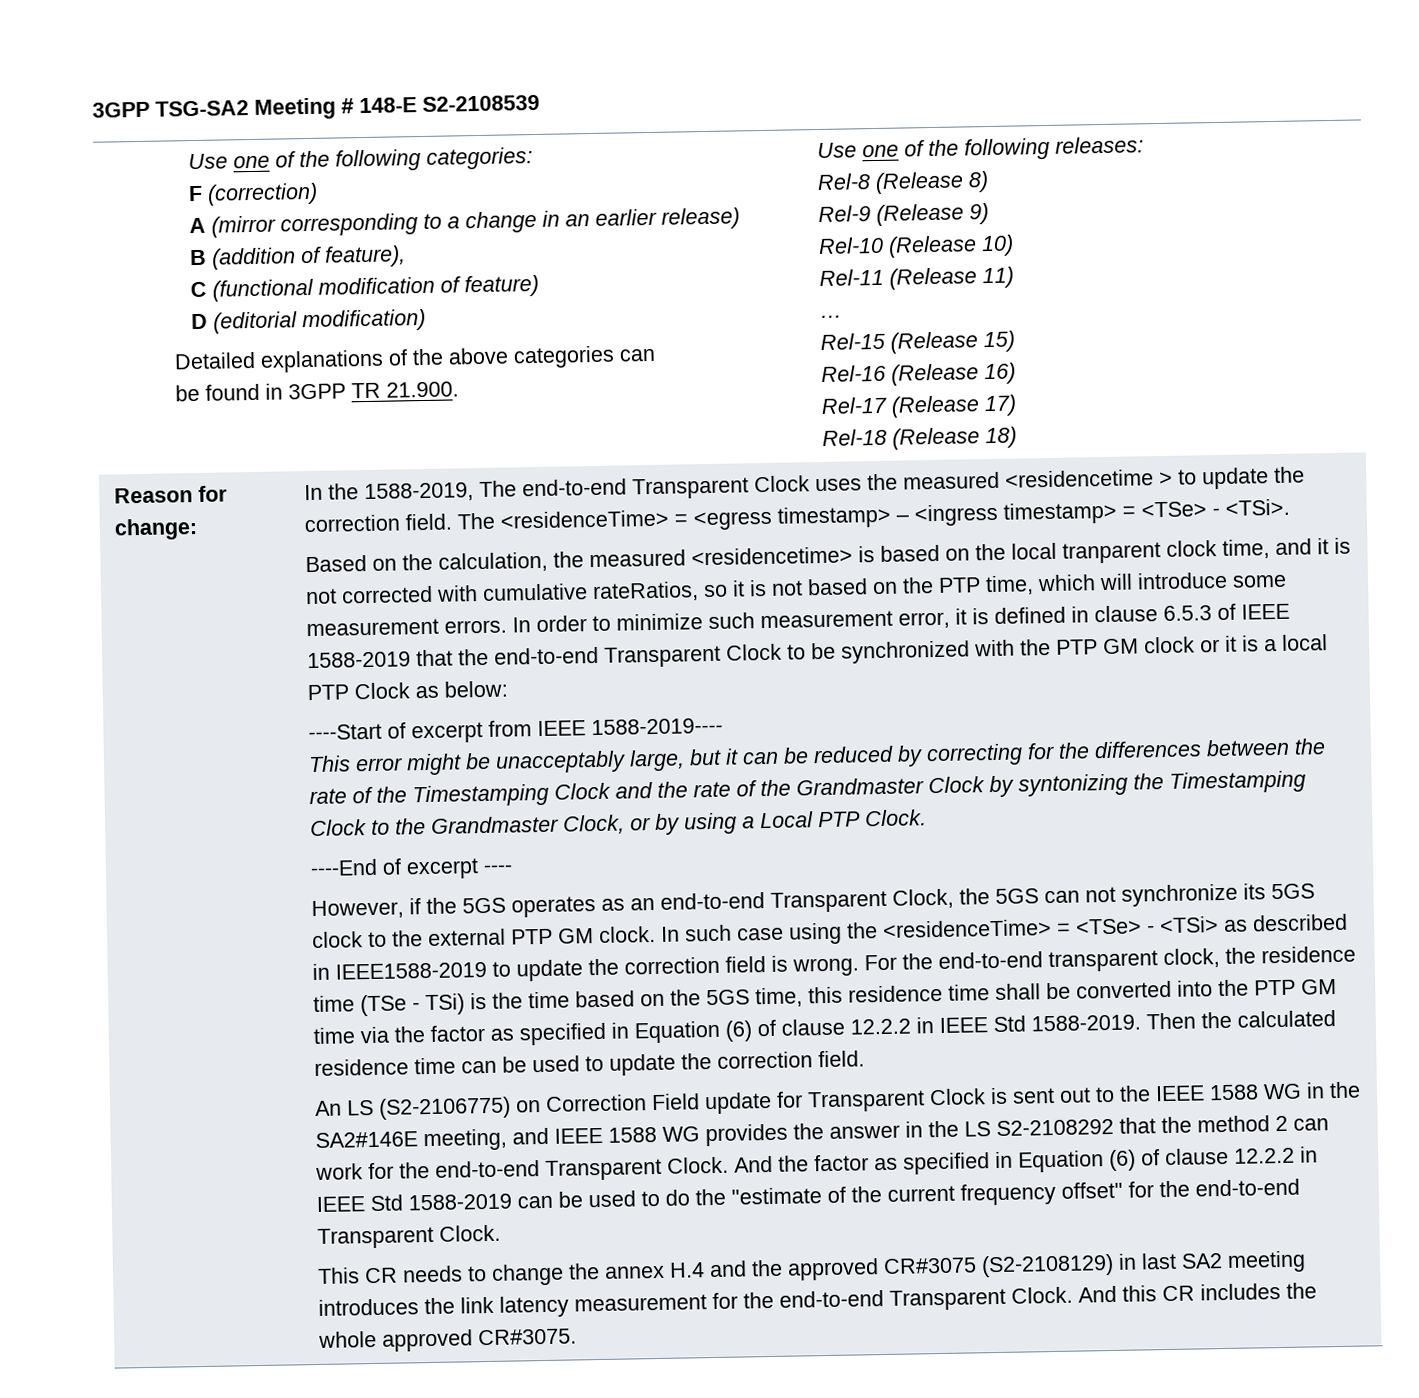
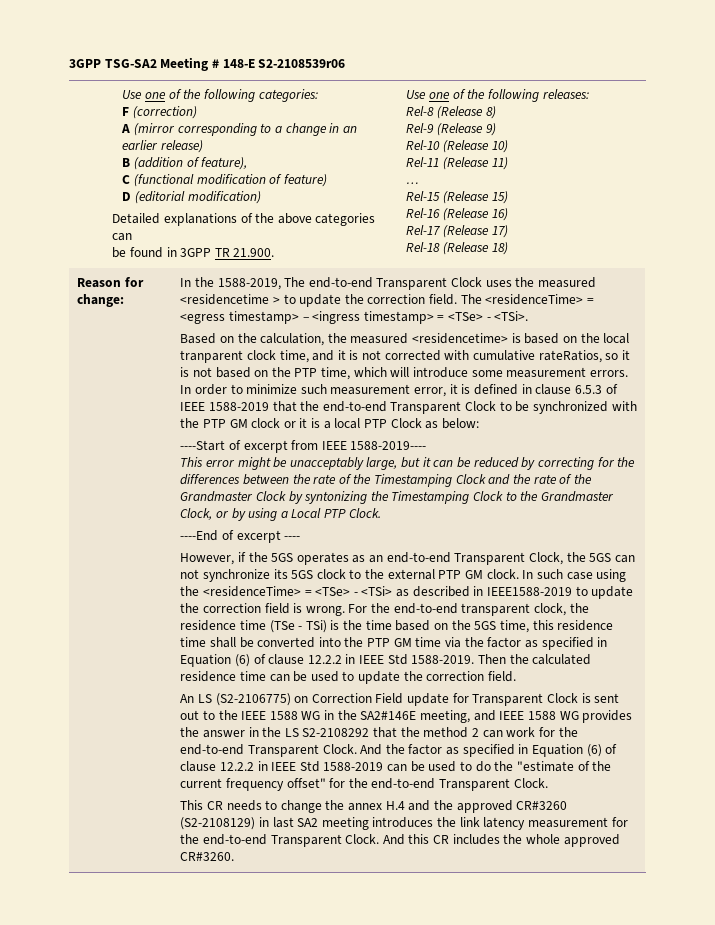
[422,94,540,112] S2-2108539 -> [258,59,346,68] S2-2108539r06
[882,1257,977,1275] CR#3075 -> [516,801,568,810] CR#3260
[477,1328,577,1346] CR#3075. -> [180,852,235,861] CR#3260.

